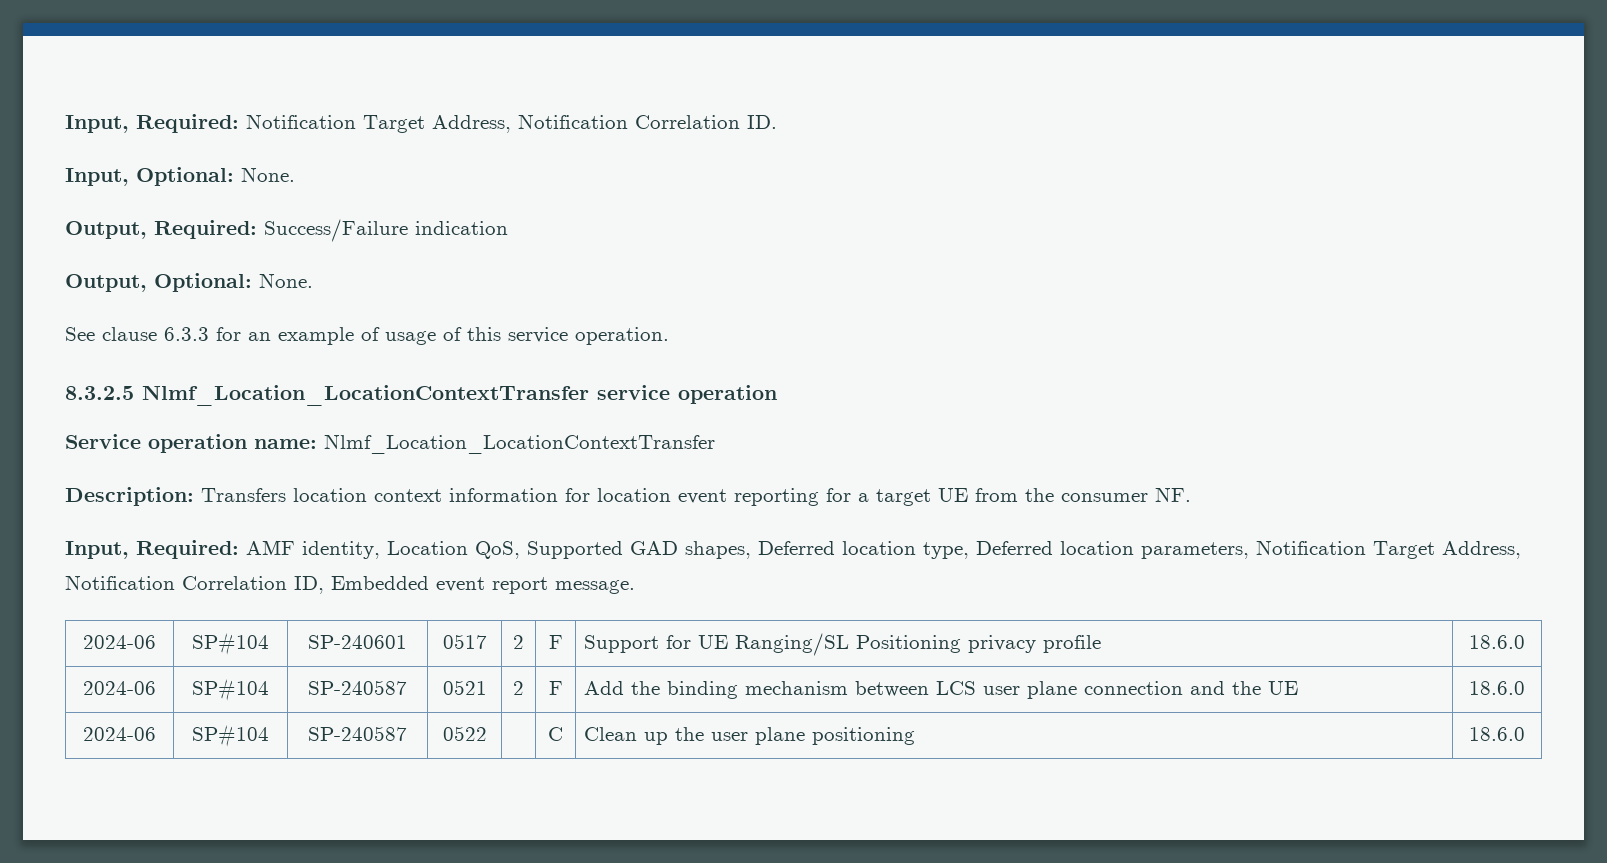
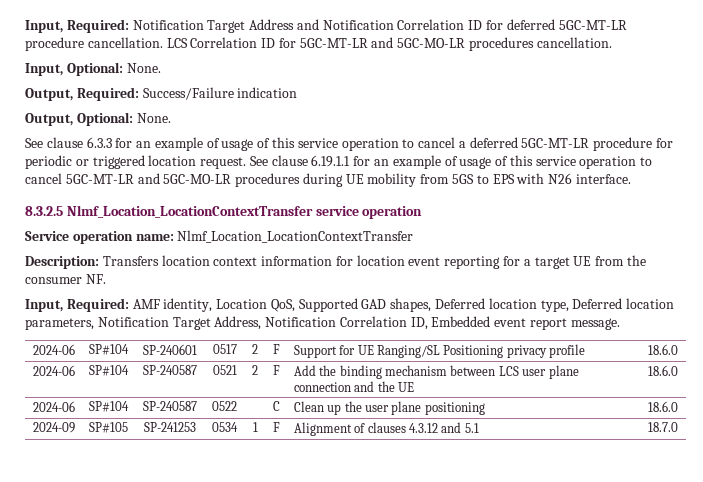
[432,114,777,133] Address, Notification Correlation ID. -> [249,19,627,30] [25,37,612,51] Address and Notification Correlation ID for deferred 5GC-MT-LR procedure cancellation. LCS Correlation ID for 5GC-MT-LR and 5GC-MO-LR procedures cancellation.
[575,327,669,345] operation. -> [341,137,674,151] [25,155,653,169] [25,173,631,187] operation to cancel a deferred 5GC-MT-LR procedure for periodic or triggered location request. See clause 6.19.1.1 for an example of usage of this service operation to cancel 5GC-MT-LR and 5GC-MO-LR procedures during UE mobility from 5GS to EPS with N26 interface.
(1525, 734) none -> [32,422,75,433] [89,422,128,433] [144,422,196,432] [212,422,238,432] [252,422,258,432] [273,422,280,432] [293,422,479,436] [648,422,678,432] // 2024-09 | SP#105 | SP-241253 | 0534 | 1 | F | Alignment of clauses 4.3.12 and 5.1 | 18.7.0

